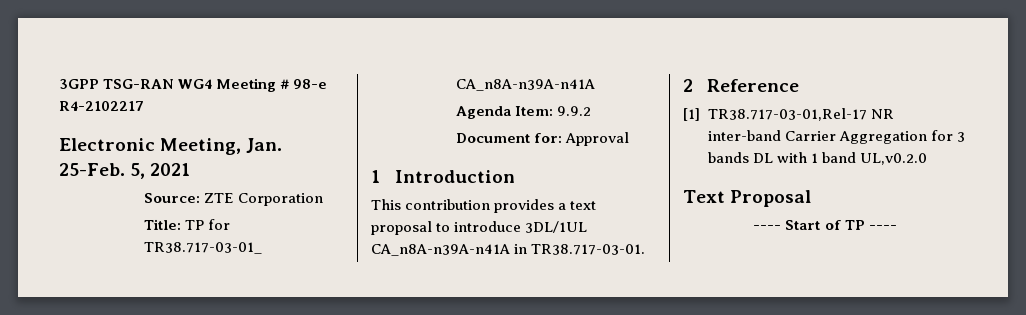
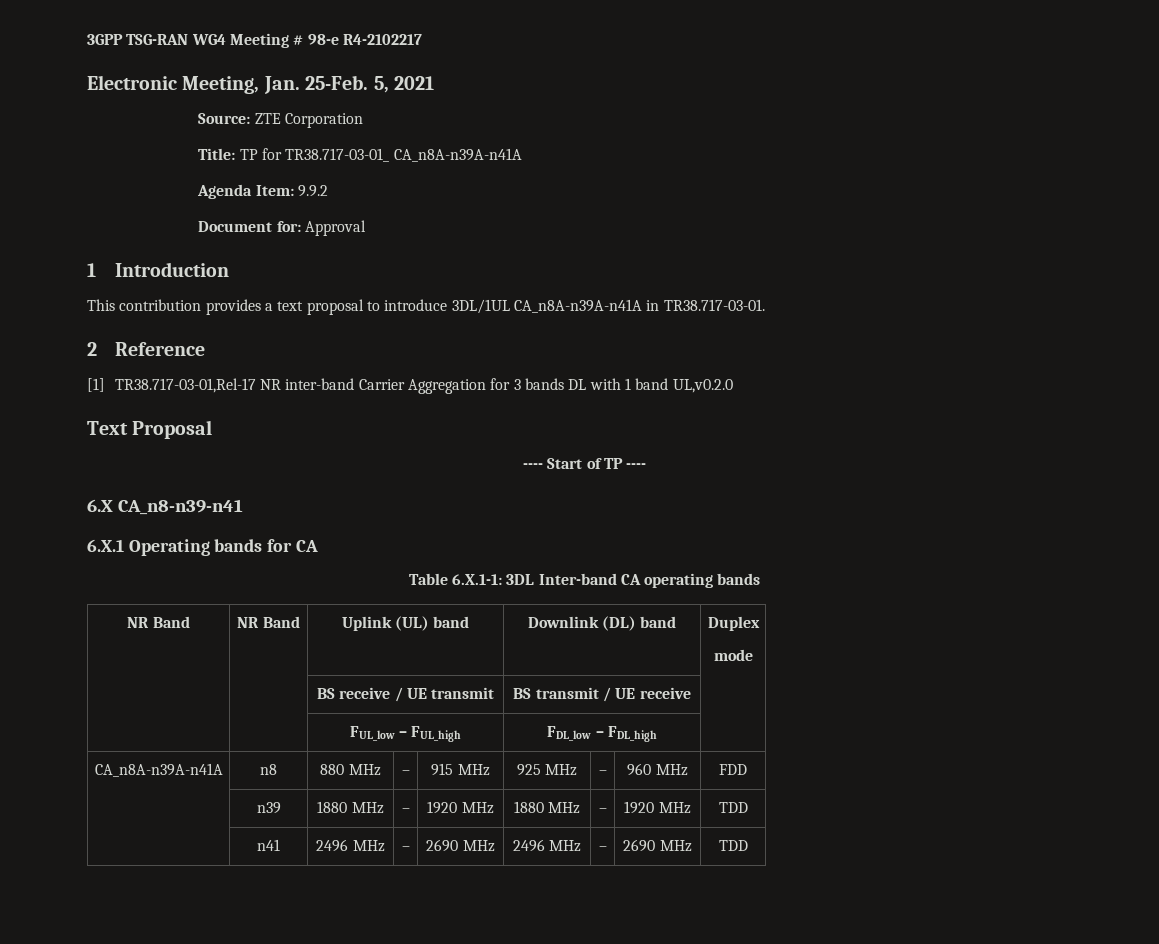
(897, 227) none -> [87,499,243,515] [87,539,318,556] [408,573,761,588] [127,616,190,628] [237,616,300,628] [341,616,470,631] [527,616,677,631] [707,616,760,631] [713,649,753,661] [316,687,495,702] [513,687,691,702] [349,726,462,742] [547,726,657,742] [94,763,223,777] [260,764,277,775] [320,764,381,776] [401,770,410,775] [431,763,490,776] [516,764,578,776] [598,770,607,775] [627,763,688,776] [719,764,747,775] [256,802,281,814] [317,801,384,814] [401,808,410,813] [427,801,494,814] [513,801,581,814] [598,808,607,813] [624,801,691,814] [718,802,748,813] [257,839,280,851] [316,839,385,852] [401,846,410,851] [426,839,495,852] [512,839,582,852] [598,846,607,851] [623,839,692,852] [718,840,748,851] // 6.X CA_n8-n39-n41 // 6.X.1 Operating bands for CA // Table 6.X.1-1: 3DL Inter-band CA operating bands // NR Band | NR Band | Uplink (UL) band | Downlink (DL) band | Duplex // mode // | | BS receive / UE transmit | BS transmit / UE receive | // | | FUL_low – FUL_high | FDL_low – FDL_high | // CA_n8A-n39A-n41A | n8 | 880 MHz | – | 915 MHz | 925 MHz | – | 960 MHz | FDD // | n39 | 1880 MHz | – | 1920 MHz | 1880 MHz | – | 1920 MHz | TDD // | n41 | 2496 MHz | – | 2690 MHz | 2496 MHz | – | 2690 MHz | TDD

